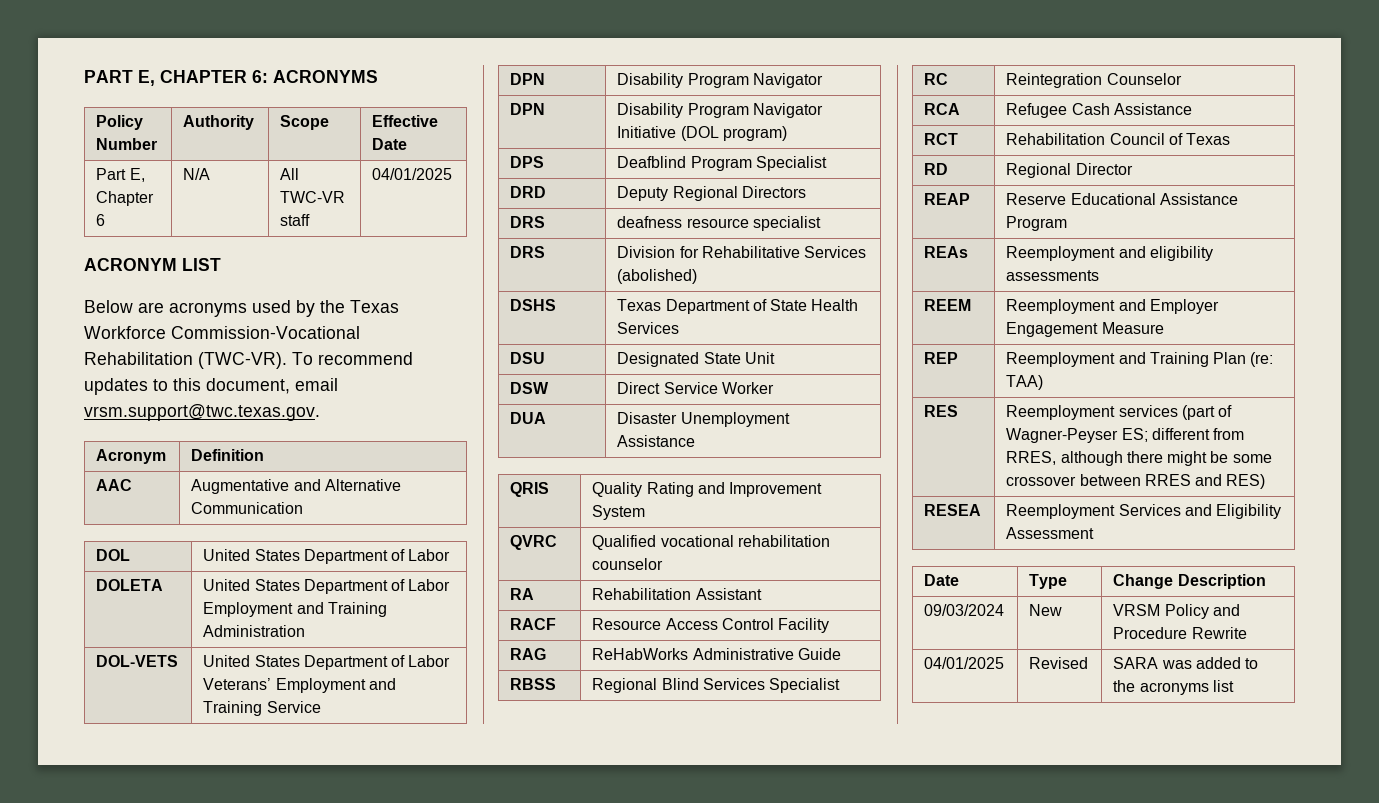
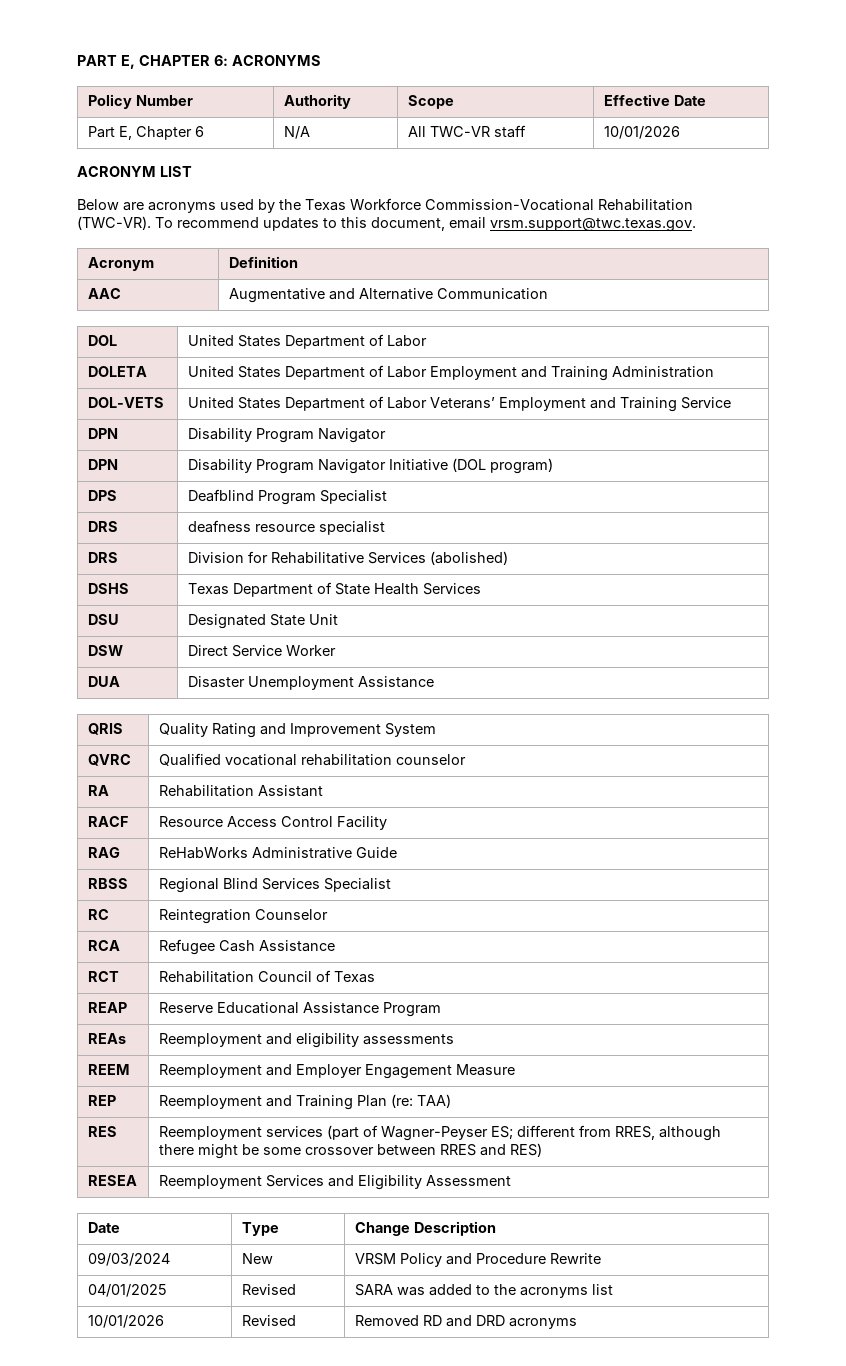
[372,168,453,180] 04/01/2025 -> [603,126,680,139] 10/01/2026
[510,186,547,198] [617,186,806,201] // DRD | Deputy Regional Directors -> (387, 497) none
[924,163,949,175] [1006,163,1133,178] // RD | Regional Director -> (375, 977) none
(1234, 686) none -> [87,1315,164,1328] [241,1315,296,1326] [354,1315,577,1329] // 10/01/2026 | Revised | Removed RD and DRD acronyms

